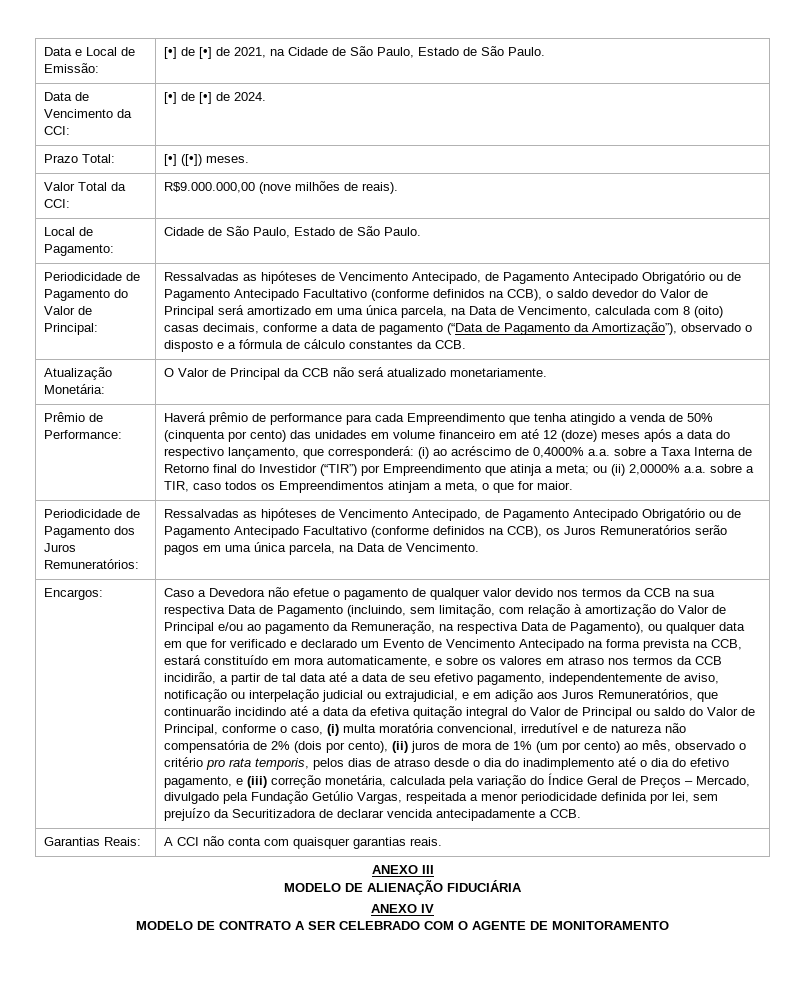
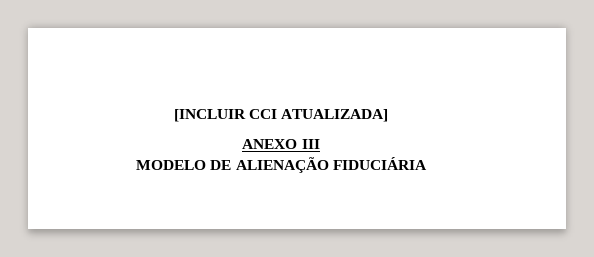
[44,47,136,56] [44,63,100,73] [164,46,546,59] [44,92,90,101] [44,109,133,118] [44,126,71,135] [164,92,267,104] [44,154,116,163] [164,154,250,166] [44,182,127,191] [44,199,71,208] [164,181,399,194] [44,227,94,236] [44,244,115,256] [164,226,422,238] [44,272,141,281] [44,289,129,301] [44,306,93,315] [44,323,99,335] [164,271,742,284] [164,289,709,301] [164,305,724,318] [164,322,753,335] [164,339,467,352] [44,367,113,380] [44,384,106,394] [164,367,548,380] [44,412,104,422] [44,430,123,439] [164,412,714,425] [164,429,731,442] [164,446,753,459] [164,464,755,476] [164,481,574,493] [44,509,141,518] [44,526,136,538] [44,543,77,552] [44,559,140,569] [164,508,742,521] [164,525,728,538] [164,542,480,555] [44,588,104,600] [164,587,716,600] [164,604,727,617] [164,621,746,634] [164,639,743,651] [164,655,723,667] [164,672,720,685] [164,689,719,702] [164,706,756,719] [164,723,687,736] [164,740,747,753] [164,757,730,770] [164,773,751,788] [164,791,719,804] [164,808,582,821] [44,837,142,846] [164,836,443,849] Data e Local de Emissão: | [•] de [•] de 2021, na Cidade de São Paulo, Estado de São Paulo. // Data de Vencimento da CCI: | [•] de [•] de 2024. // Prazo Total: | [•] ([•]) meses. // Valor Total da CCI: | R$9.000.000,00 (nove milhões de reais). // Local de Pagamento: | Cidade de São Paulo, Estado de São Paulo. // Periodicidade de Pagamento do Valor de Principal: | Ressalvadas as hipóteses de Vencimento Antecipado, de Pagamento Antecipado Obrigatório ou de Pagamento Antecipado Facultativo (conforme definidos na CCB), o saldo devedor do Valor de Principal será amortizado em uma única parcela, na Data de Vencimento, calculada com 8 (oito) casas decimais, conforme a data de pagamento (“Data de Pagamento da Amortização”), observado o disposto e a fórmula de cálculo constantes da CCB. // Atualização Monetária: | O Valor de Principal da CCB não será atualizado monetariamente. // Prêmio de Performance: | Haverá prêmio de performance para cada Empreendimento que tenha atingido a venda de 50% (cinquenta por cento) das unidades em volume financeiro em até 12 (doze) meses após a data do respectivo lançamento, que corresponderá: (i) ao acréscimo de 0,4000% a.a. sobre a Taxa Interna de Retorno final do Investidor (“TIR”) por Empreendimento que atinja a meta; ou (ii) 2,0000% a.a. sobre a TIR, caso todos os Empreendimentos atinjam a meta, o que for maior. // Periodicidade de Pagamento dos Juros Remuneratórios: | Ressalvadas as hipóteses de Vencimento Antecipado, de Pagamento Antecipado Obrigatório ou de Pagamento Antecipado Facultativo (conforme definidos na CCB), os Juros Remuneratórios serão pagos em uma única parcela, na Data de Vencimento. // Encargos: | Caso a Devedora não efetue o pagamento de qualquer valor devido nos termos da CCB na sua respectiva Data de Pagamento (incluindo, sem limitação, com relação à amortização do Valor de Principal e/ou ao pagamento da Remuneração, na respectiva Data de Pagamento), ou qualquer data em que for verificado e declarado um Evento de Vencimento Antecipado na forma prevista na CCB, estará constituído em mora automaticamente, e sobre os valores em atraso nos termos da CCB incidirão, a partir de tal data até a data de seu efetivo pagamento, independentemente de aviso, notificação ou interpelação judicial ou extrajudicial, e em adição aos Juros Remuneratórios, que continuarão incidindo até a data da efetiva quitação integral do Valor de Principal ou saldo do Valor de Principal, conforme o caso, (i) multa moratória convencional, irredutível e de natureza não compensatória de 2% (dois por cento), (ii) juros de mora de 1% (um por cento) ao mês, observado o critério pro rata temporis, pelos dias de atraso desde o dia do inadimplemento até o dia do efetivo pagamento, e (iii) correção monetária, calculada pela variação do Índice Geral de Preços – Mercado, divulgado pela Fundação Getúlio Vargas, respeitada a menor periodicidade definida por lei, sem prejuízo da Securitizadora de declarar vencida antecipadamente a CCB. // Garantias Reais: | A CCI não conta com quaisquer garantias reais. -> [173,109,389,122] [INCLUIR CCI ATUALIZADA]
[371,904,434,913] [136,921,669,930] // ANEXO IV // MODELO DE CONTRATO A SER CELEBRADO COM O AGENTE DE MONITORAMENTO -> (427, 163) none

